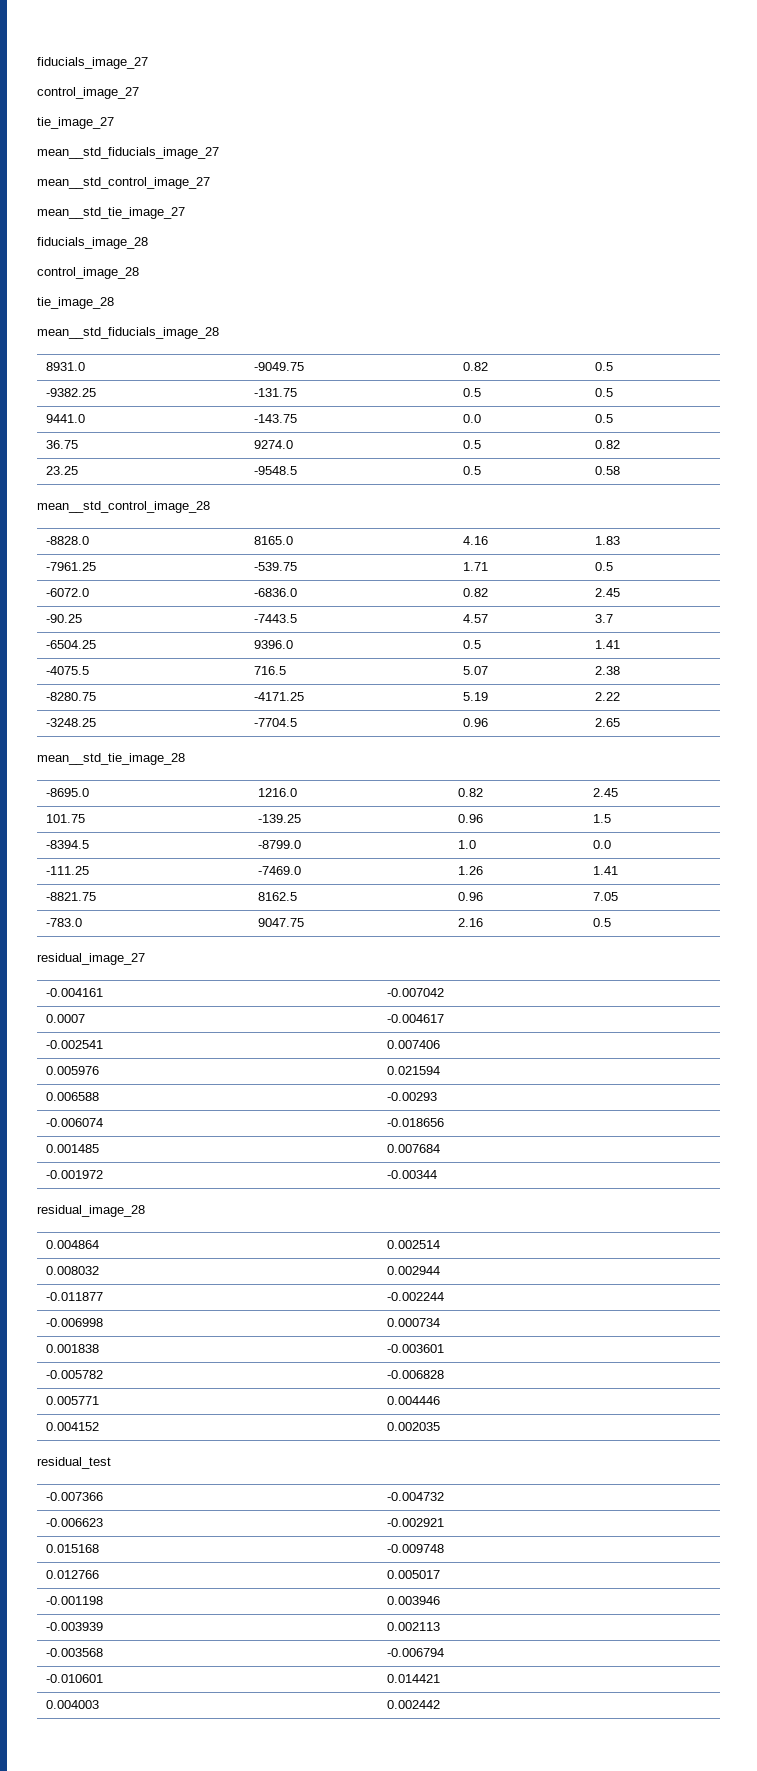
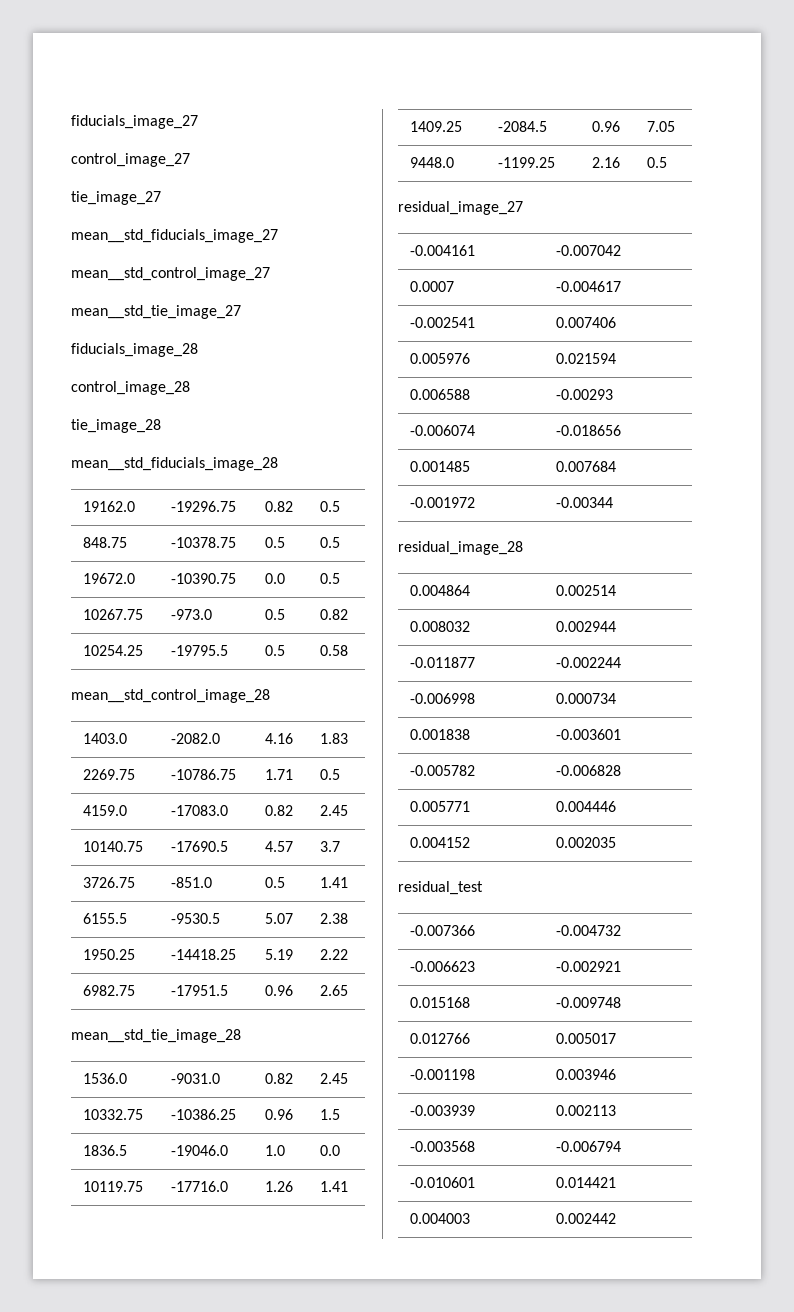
[45,362,85,371] [253,362,304,371] 8931.0 | -9049.75 -> [82,501,135,512] [170,501,236,512] 19162.0 | -19296.75
[45,388,96,397] [253,388,297,397] -9382.25 | -131.75 -> [82,537,127,548] [170,537,236,548] 848.75 | -10378.75
[45,414,85,423] [253,414,297,423] 9441.0 | -143.75 -> [82,573,135,584] [170,573,236,584] 19672.0 | -10390.75
[45,440,78,449] [253,440,293,449] 36.75 | 9274.0 -> [82,609,143,620] [170,609,212,620] 10267.75 | -973.0
[45,466,78,475] [253,466,297,475] 23.25 | -9548.5 -> [82,645,143,656] [170,645,228,656] 10254.25 | -19795.5
[45,536,89,545] [253,536,293,545] -8828.0 | 8165.0 -> [82,733,127,744] [170,733,220,744] 1403.0 | -2082.0
[45,562,96,571] [253,562,297,571] -7961.25 | -539.75 -> [82,769,135,780] [170,769,236,780] 2269.75 | -10786.75
[45,588,89,597] [253,588,297,597] [462,588,488,597] [594,588,620,597] [45,614,82,623] [253,614,297,623] -6072.0 | -6836.0 | 0.82 | 2.45 // -90.25 | -7443.5 -> [82,805,127,816] [170,805,228,816] [264,805,293,816] [319,805,348,816] [82,841,143,852] [170,841,228,852] 4159.0 | -17083.0 | 0.82 | 2.45 // 10140.75 | -17690.5
[45,640,96,649] [253,640,293,649] -6504.25 | 9396.0 -> [82,877,135,888] [170,877,212,888] 3726.75 | -851.0
[45,666,89,675] [253,666,286,675] -4075.5 | 716.5 -> [82,913,127,924] [170,913,220,924] 6155.5 | -9530.5
[45,692,96,701] [253,692,304,701] -8280.75 | -4171.25 -> [82,949,135,960] [170,949,236,960] 1950.25 | -14418.25
[45,718,96,727] [253,718,297,727] -3248.25 | -7704.5 -> [82,985,135,996] [170,985,228,996] 6982.75 | -17951.5
[45,788,89,797] [257,788,297,797] [457,788,483,797] [592,788,618,797] [45,814,85,823] [257,814,301,823] -8695.0 | 1216.0 | 0.82 | 2.45 // 101.75 | -139.25 -> [82,1073,127,1084] [170,1073,220,1084] [264,1073,293,1084] [319,1073,348,1084] [82,1109,143,1120] [170,1109,236,1120] 1536.0 | -9031.0 | 0.82 | 2.45 // 10332.75 | -10386.25
[45,840,89,849] [257,840,301,849] -8394.5 | -8799.0 -> [82,1145,127,1156] [170,1145,228,1156] 1836.5 | -19046.0
[45,866,89,875] [257,866,301,875] -111.25 | -7469.0 -> [82,1181,143,1192] [170,1181,228,1192] 10119.75 | -17716.0
[45,892,96,901] [257,892,297,901] -8821.75 | 8162.5 -> [409,121,462,132] [497,121,547,132] 1409.25 | -2084.5
[45,918,82,927] [257,918,304,927] -783.0 | 9047.75 -> [409,157,454,168] [497,157,555,168] 9448.0 | -1199.25

